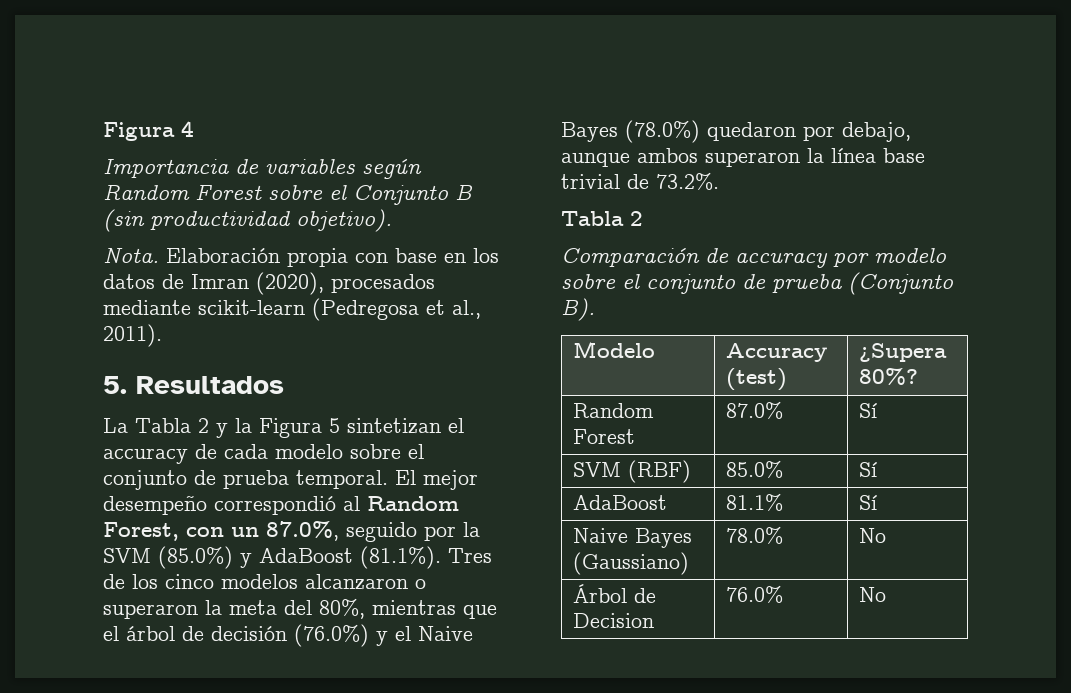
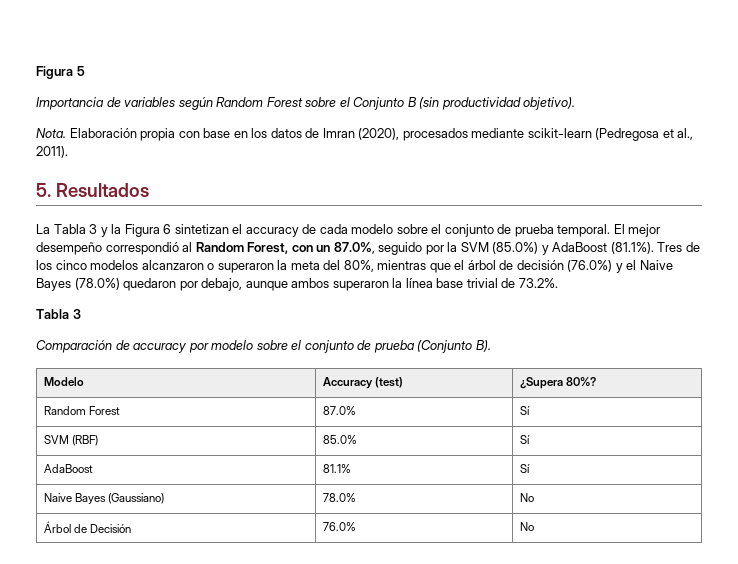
[103,121,194,141] Figura 4 -> [36,66,85,79] Figura 5
[198,418,209,433] 2 -> [89,224,98,234] 3
[329,418,340,433] 5 -> [163,224,172,234] 6
[630,211,643,226] 2 -> [72,309,81,319] 3
[573,613,655,628] Decision -> [90,524,132,533] Decisión

